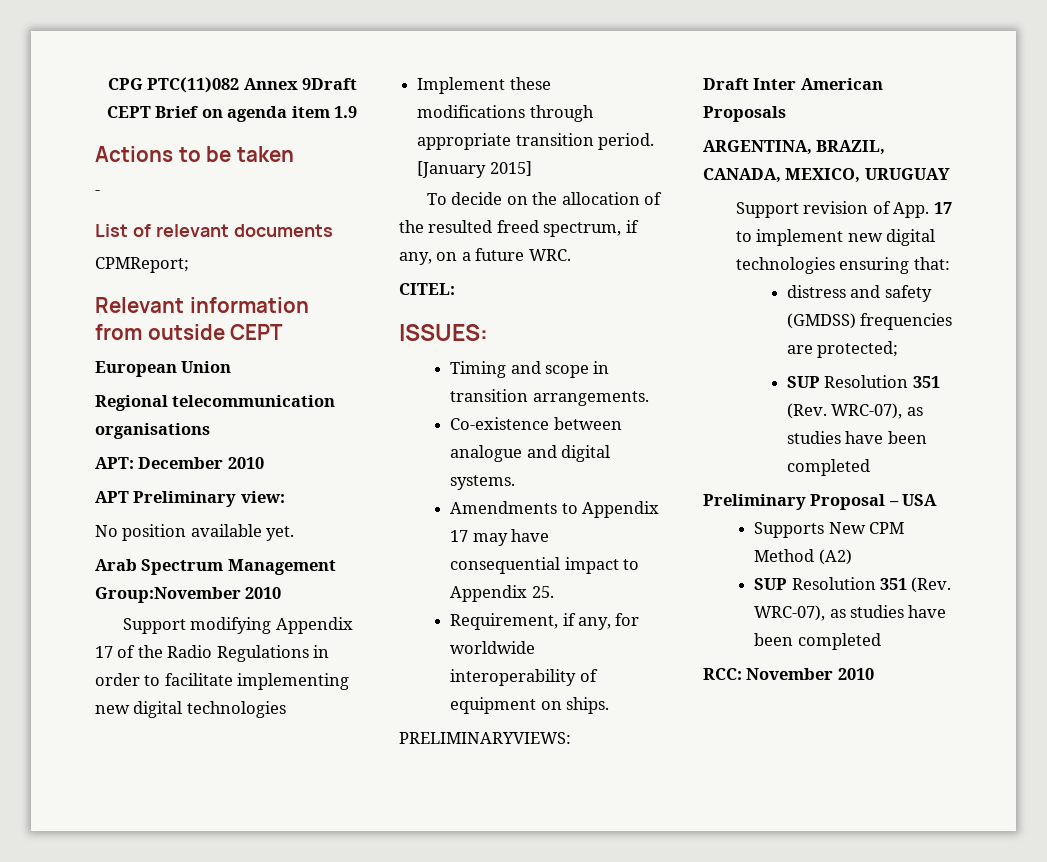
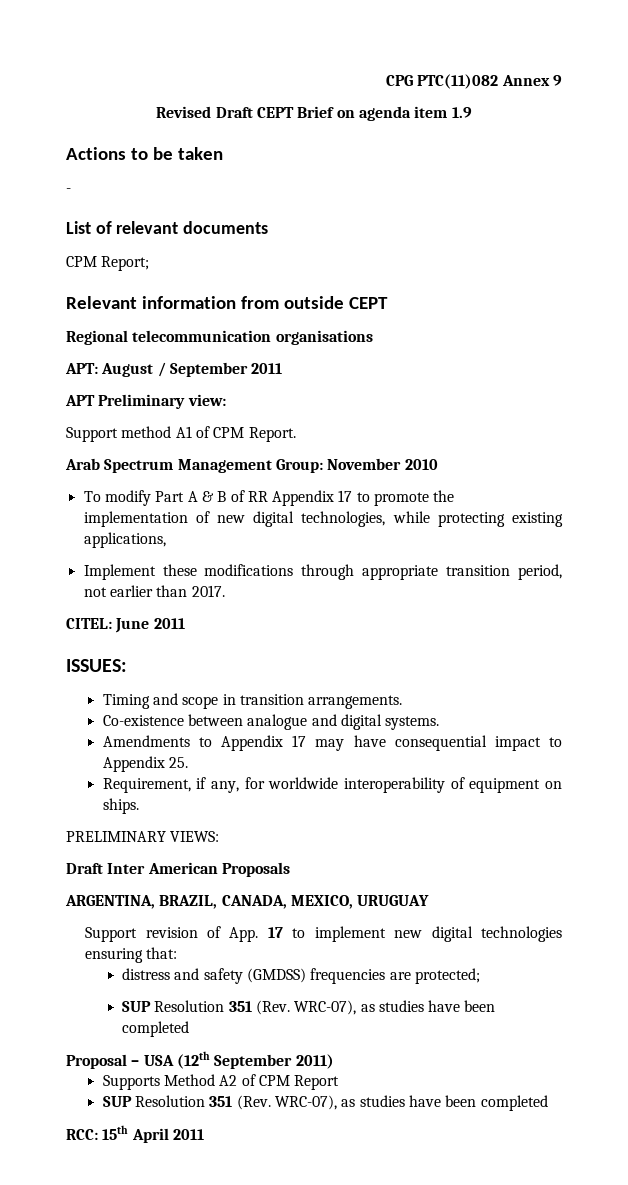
[302,78,357,90] 9Draft -> [553,75,562,86] [156,106,253,118] 9 // Revised Draft
[95,257,189,273] CPMReport; -> [66,256,150,271] CPM Report;
[95,361,232,377] // European Union -> (388, 303) none
[138,457,264,469] December 2010 -> [101,362,283,377] August / September 2011
[95,524,295,541] No position available yet. -> [66,426,296,442] Support method A1 of CPM Report.
[95,587,282,603] [122,617,353,634] [95,645,330,662] [95,673,350,690] [95,701,286,718] Group:November 2010 // Support modifying Appendix 17 of the Radio Regulations in order to facilitate implementing new digital technologies -> [275,458,438,473] [83,490,455,506] [83,511,563,527] [83,532,166,548] Group: November 2010 // To modify Part A & B of RR Appendix 17 to promote the implementation of new digital technologies, while protecting existing applications,
[598,133,655,150] [417,161,532,178] [426,192,663,205] [399,220,639,237] [399,248,571,265] period. [January 2015] // To decide on the allocation of the resulted freed spectrum, if any, on a future WRC. -> [518,564,562,580] [83,585,225,597] period, not earlier than 2017.
(455, 289) none -> [115,618,185,633] June 2011
[399,732,571,744] PRELIMINARYVIEWS: -> [66,831,220,842] PRELIMINARY VIEWS:
[703,494,806,510] Preliminary -> (189, 1029) none
[754,522,904,538] [754,549,852,565] // Supports New CPM Method (A2) -> [176,1051,334,1069] [102,1074,340,1090] (12th September 2011) // Supports Method A2 of CPM Report
[746,668,874,680] November 2010 -> [102,1125,204,1143] 15th April 2011

